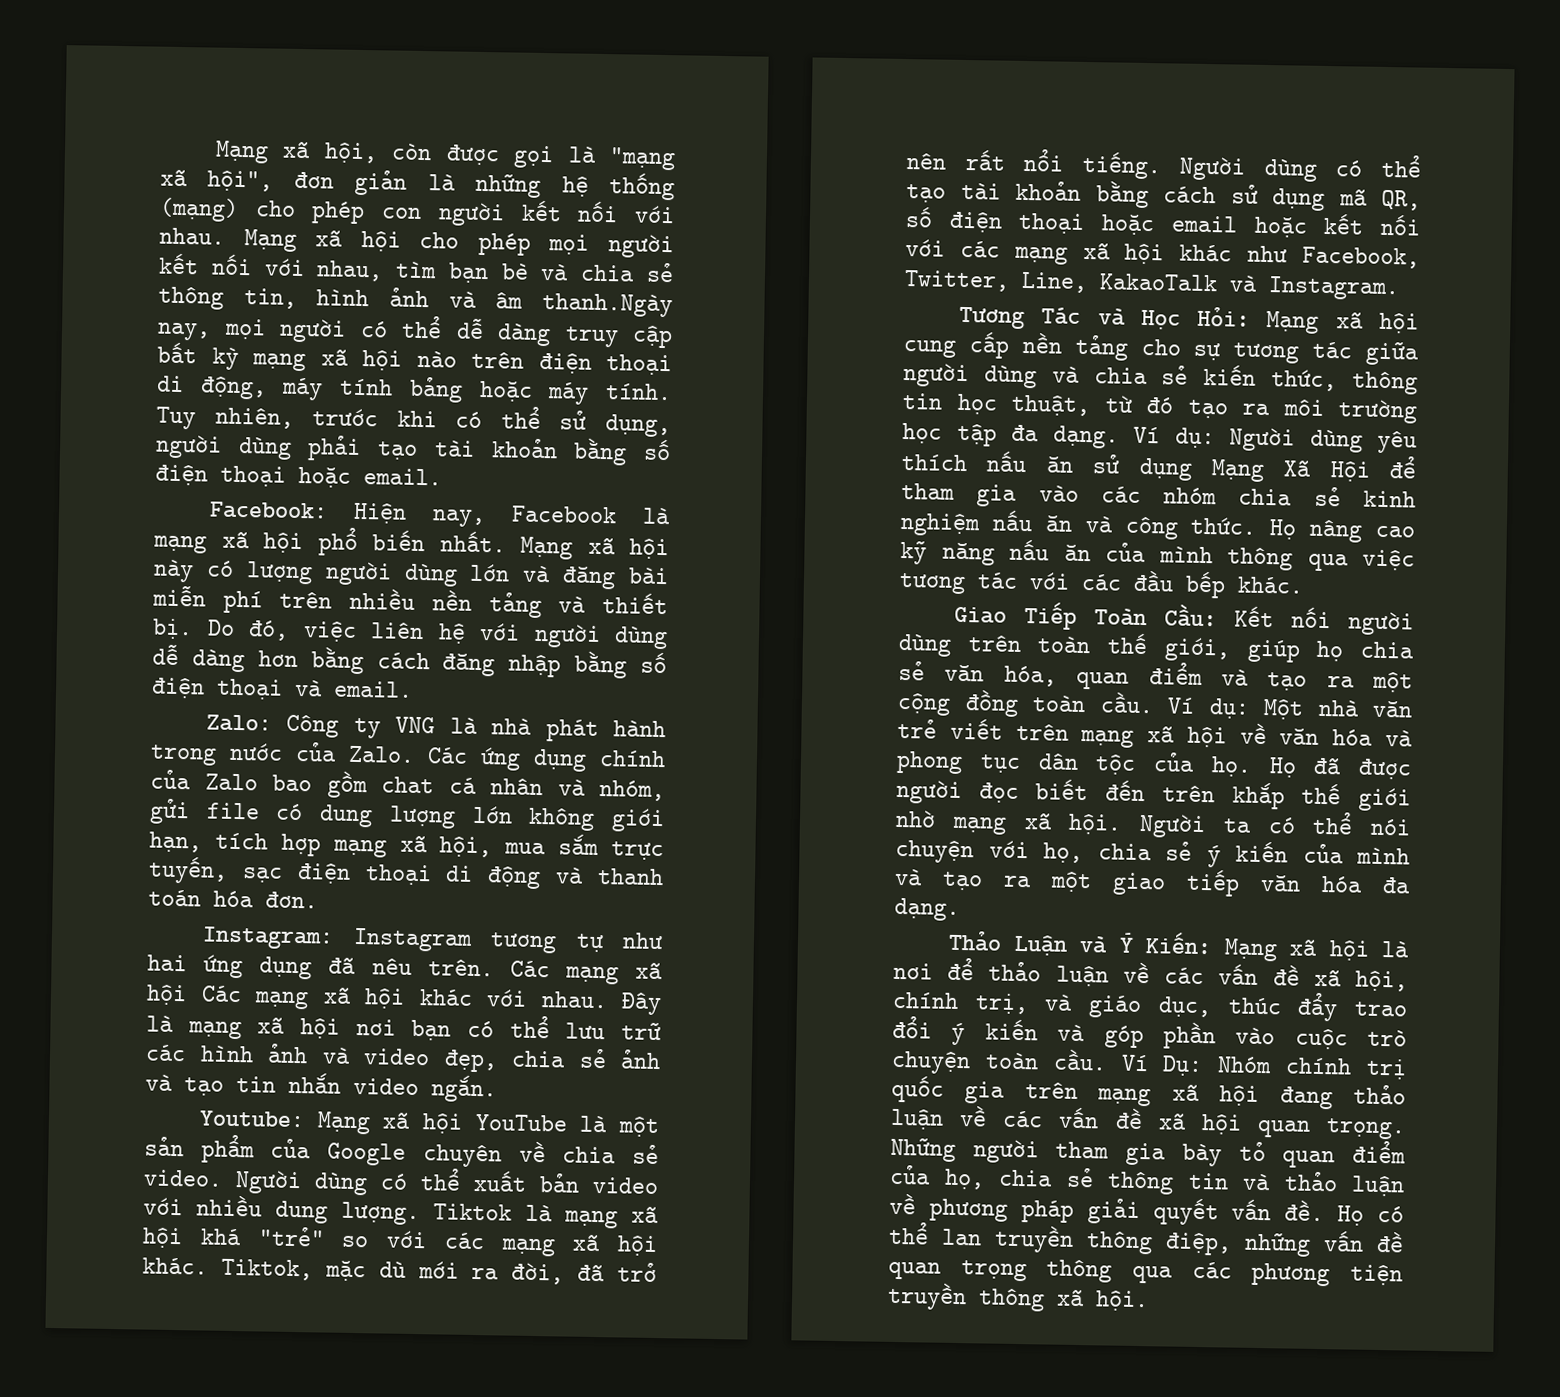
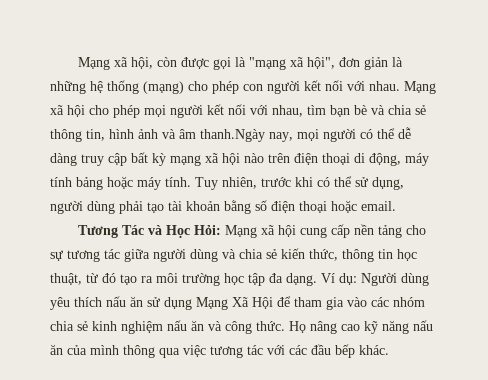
[209,501,671,528] [153,527,669,560] [153,559,669,590] [152,585,668,619] [152,618,668,650] [152,644,667,679] [151,677,413,700] [206,713,666,742] [150,741,666,772] [150,769,665,802] [149,798,665,833] [149,831,664,861] [148,855,664,890] [148,889,318,909] [202,926,663,954] [147,954,663,985] [146,984,662,1016] [146,1015,661,1041] [145,1043,661,1073] [145,1071,497,1103] [199,1110,660,1138] [144,1134,659,1168] [143,1168,659,1196] [143,1194,659,1229] [142,1226,658,1257] [142,1257,657,1285] [906,148,1422,182] [906,180,1421,211] [905,206,1421,238] [905,239,1420,269] [904,270,1400,301] // Facebook: Hiện nay, Facebook là mạng xã hội phổ biến nhất. Mạng xã hội này có lượng người dùng lớn và đăng bài miễn phí trên nhiều nền tảng và thiết bị. Do đó, việc liên hệ với người dùng dễ dàng hơn bằng cách đăng nhập bằng số điện thoại và email. // Zalo: Công ty VNG là nhà phát hành trong nước của Zalo. Các ứng dụng chính của Zalo bao gồm chat cá nhân và nhóm, gửi file có dung lượng lớn không giới hạn, tích hợp mạng xã hội, mua sắm trực tuyến, sạc điện thoại di động và thanh toán hóa đơn. // Instagram: Instagram tương tự như hai ứng dụng đã nêu trên. Các mạng xã hội Các mạng xã hội khác với nhau. Đây là mạng xã hội nơi bạn có thể lưu trữ các hình ảnh và video đẹp, chia sẻ ảnh và tạo tin nhắn video ngắn. // Youtube: Mạng xã hội YouTube là một sản phẩm của Google chuyên về chia sẻ video. Người dùng có thể xuất bản video với nhiều dung lượng. Tiktok là mạng xã hội khá "trẻ" so với các mạng xã hội khác. Tiktok, mặc dù mới ra đời, đã trở nên rất nổi tiếng. Người dùng có thể tạo tài khoản bằng cách sử dụng mã QR, số điện thoại hoặc email hoặc kết nối với các mạng xã hội khác như Facebook, Twitter, Line, KakaoTalk và Instagram. -> (396, 206) none
[954,602,1414,636] [898,632,1415,663] [898,660,1413,693] [897,689,1413,720] [897,717,1413,748] [896,750,1412,780] [896,778,1411,812] [895,809,1411,839] [895,839,1410,868] [894,868,1411,897] [894,897,960,922] [948,930,1410,962] [893,957,1408,992] [892,991,1408,1022] [892,1015,1407,1050] [891,1048,1407,1080] [891,1074,1406,1110] [890,1105,1406,1140] [890,1137,1406,1169] [889,1164,1405,1197] [889,1192,1404,1226] [888,1221,1404,1257] [888,1258,1403,1287] [887,1281,1149,1312] // Giao Tiếp Toàn Cầu: Kết nối người dùng trên toàn thế giới, giúp họ chia sẻ văn hóa, quan điểm và tạo ra một cộng đồng toàn cầu. Ví dụ: Một nhà văn trẻ viết trên mạng xã hội về văn hóa và phong tục dân tộc của họ. Họ đã được người đọc biết đến trên khắp thế giới nhờ mạng xã hội. Người ta có thể nói chuyện với họ, chia sẻ ý kiến của mình và tạo ra một giao tiếp văn hóa đa dạng. // Thảo Luận và Ý Kiến: Mạng xã hội là nơi để thảo luận về các vấn đề xã hội, chính trị, và giáo dục, thúc đẩy trao đổi ý kiến và góp phần vào cuộc trò chuyện toàn cầu. Ví Dụ: Nhóm chính trị quốc gia trên mạng xã hội đang thảo luận về các vấn đề xã hội quan trọng. Những người tham gia bày tỏ quan điểm của họ, chia sẻ thông tin và thảo luận về phương pháp giải quyết vấn đề. Họ có thể lan truyền thông điệp, những vấn đề quan trọng thông qua các phương tiện truyền thông xã hội. -> (389, 350) none

